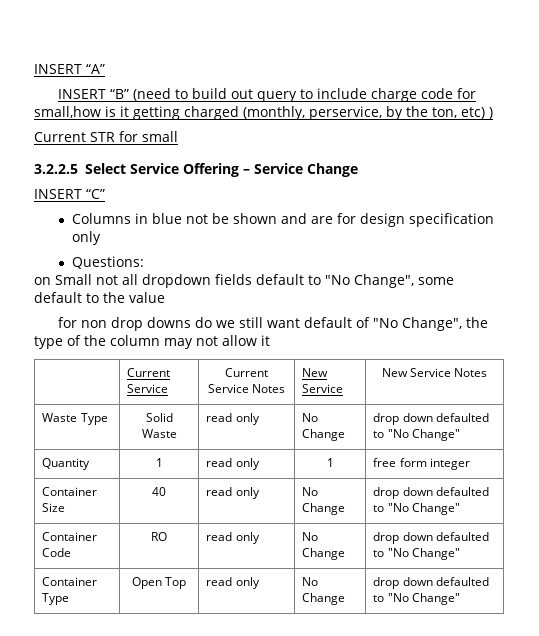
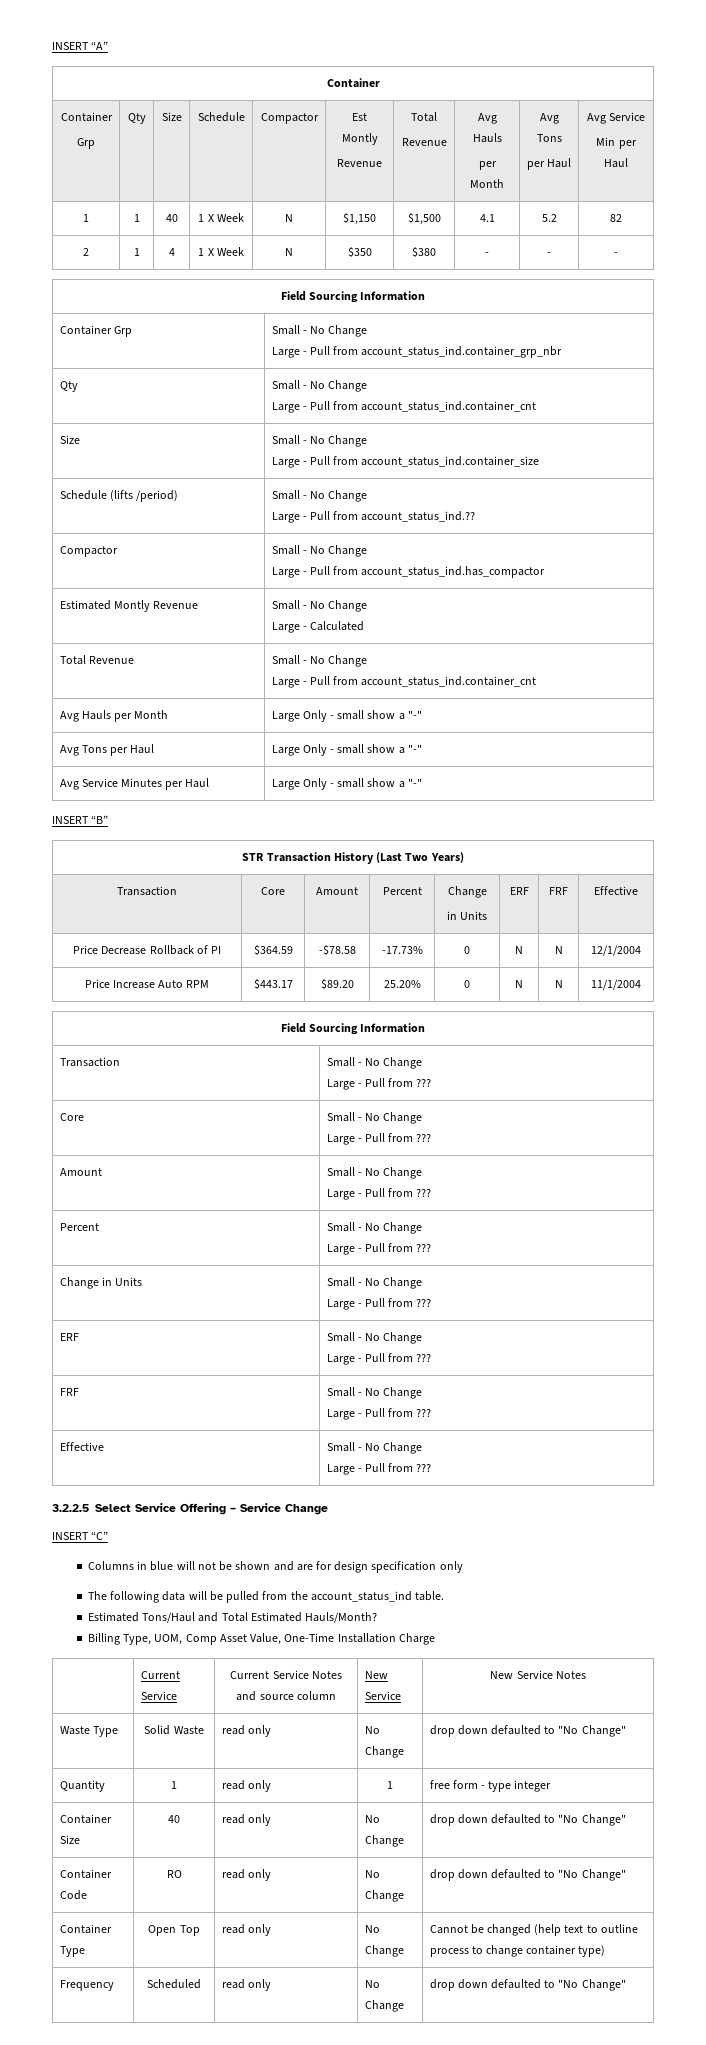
[57,88,476,102] [34,106,493,120] [34,131,178,142] // INSERT “B” (need to build out query to include charge code for small,how is it getting charged (monthly, perservice, by the ton, etc) ) // Current STR for small -> [326,78,380,88] [60,112,113,122] [77,138,95,149] [127,113,146,124] [161,112,182,121] [197,112,245,122] [260,113,319,124] [352,113,367,121] [341,133,378,145] [337,159,382,167] [411,112,437,122] [401,138,447,146] [477,113,497,124] [472,133,502,143] [478,161,497,170] [470,179,504,188] [539,113,559,124] [536,134,562,142] [526,158,572,170] [586,112,646,124] [596,137,637,149] [604,158,629,168] [83,214,89,222] [133,214,140,222] [165,214,178,222] [198,213,244,222] [285,214,293,222] [343,213,376,225] [407,213,441,225] [479,214,495,222] [541,214,557,222] [610,214,623,222] [83,248,89,256] [133,248,140,256] [168,248,175,256] [198,247,244,256] [285,248,293,256] [347,247,372,257] [412,247,436,257] [485,252,489,256] [547,252,551,256] [614,252,619,256] [280,291,426,303] [59,325,132,337] [271,325,368,337] [271,346,563,358] [59,381,78,392] [271,380,368,392] [271,401,537,413] [59,435,80,444] [271,435,368,447] [271,456,540,468] [59,490,178,502] [271,490,368,502] [271,511,476,523] [59,546,118,557] [271,545,368,557] [271,566,546,578] [59,600,198,612] [271,600,368,612] [271,621,364,633] [59,655,134,665] [271,655,368,667] [271,676,537,688] [59,710,169,722] [271,710,422,722] [59,744,155,756] [271,744,422,756] [59,778,210,790] [271,778,422,790] [52,815,109,824] [242,852,464,864] [117,886,177,896] [261,887,285,895] [316,887,358,895] [382,887,422,895] [447,886,487,898] [446,911,488,920] [509,887,529,895] [549,887,568,895] [594,886,639,895] [73,945,221,955] [253,945,293,955] [318,945,356,955] [381,946,423,954] [464,946,470,954] [515,946,523,954] [554,946,563,954] [591,945,642,956] [84,979,210,989] [253,979,293,989] [320,979,354,989] [383,980,421,988] [464,980,470,988] [515,980,523,988] [554,980,563,988] [591,979,642,990] [280,1023,426,1035] [59,1057,120,1067] [326,1057,423,1069] [326,1078,432,1090] [59,1113,84,1121] [326,1112,423,1124] [326,1133,432,1145] [59,1168,102,1176] [326,1167,423,1179] [326,1188,432,1200] [59,1223,99,1231] [326,1222,423,1234] [326,1243,432,1255] [59,1277,142,1289] [326,1277,423,1289] [326,1298,432,1310] [59,1333,79,1341] [326,1332,423,1344] [326,1353,432,1365] [59,1388,79,1396] [326,1387,423,1399] [326,1408,432,1420] [59,1442,104,1451] [326,1442,423,1454] [326,1463,432,1475] // Container // Container // Grp | Qty | Size | Schedule | Compactor | Est Montly // Revenue | Total // Revenue | Avg Hauls // per Month | Avg Tons // per Haul | Avg Service // Min per Haul // 1 | 1 | 40 | 1 X Week | N | $1,150 | $1,500 | 4.1 | 5.2 | 82 // 2 | 1 | 4 | 1 X Week | N | $350 | $380 | - | - | - // Field Sourcing Information // Container Grp | Small - No Change // Large - Pull from account_status_ind.container_grp_nbr // Qty | Small - No Change // Large - Pull from account_status_ind.container_cnt // Size | Small - No Change // Large - Pull from account_status_ind.container_size // Schedule (lifts /period) | Small - No Change // Large - Pull from account_status_ind.?? // Compactor | Small - No Change // Large - Pull from account_status_ind.has_compactor // Estimated Montly Revenue | Small - No Change // Large - Calculated // Total Revenue | Small - No Change // Large - Pull from account_status_ind.container_cnt // Avg Hauls per Month | Large Only - small show a "-" // Avg Tons per Haul | Large Only - small show a "-" // Avg Service Minutes per Haul | Large Only - small show a "-" // INSERT “B” // STR Transaction History (Last Two Years) // Transaction | Core | Amount | Percent | Change // in Units | ERF | FRF | Effective // Price Decrease Rollback of PI | $364.59 | -$78.58 | -17.73% | 0 | N | N | 12/1/2004 // Price Increase Auto RPM | $443.17 | $89.20 | 25.20% | 0 | N | N | 11/1/2004 // Field Sourcing Information // Transaction | Small - No Change // Large - Pull from ??? // Core | Small - No Change // Large - Pull from ??? // Amount | Small - No Change // Large - Pull from ??? // Percent | Small - No Change // Large - Pull from ??? // Change in Units | Small - No Change // Large - Pull from ??? // ERF | Small - No Change // Large - Pull from ??? // FRF | Small - No Change // Large - Pull from ??? // Effective | Small - No Change // Large - Pull from ???
(182, 218) none -> [176,1561,195,1570] will
[71,256,144,269] [34,274,454,288] [34,292,165,303] [57,317,488,331] [34,335,270,349] Questions: // on Small not all dropdown fields default to "No Change", some default to the value // for non drop downs do we still want default of "No Change", the type of the column may not allow it -> [87,1591,444,1603] [87,1612,378,1623] [87,1633,435,1645] The following data will be pulled from the account_status_ind table. // Estimated Tons/Haul and Total Estimated Hauls/Month? // Billing Type, UOM, Comp Asset Value, One-Time Installation Charge
(286, 388) none -> [236,1691,336,1701] and source column
(427, 462) none -> [480,1781,512,1792] - type
(346, 599) none -> [429,1924,638,1936] [429,1945,606,1957] [59,1980,114,1991] [147,1979,201,1989] [221,1979,271,1991] [364,1980,380,1988] [364,2000,404,2012] | Cannot be changed (help text to outline process to change container type) // Frequency | Scheduled | read only | No Change

